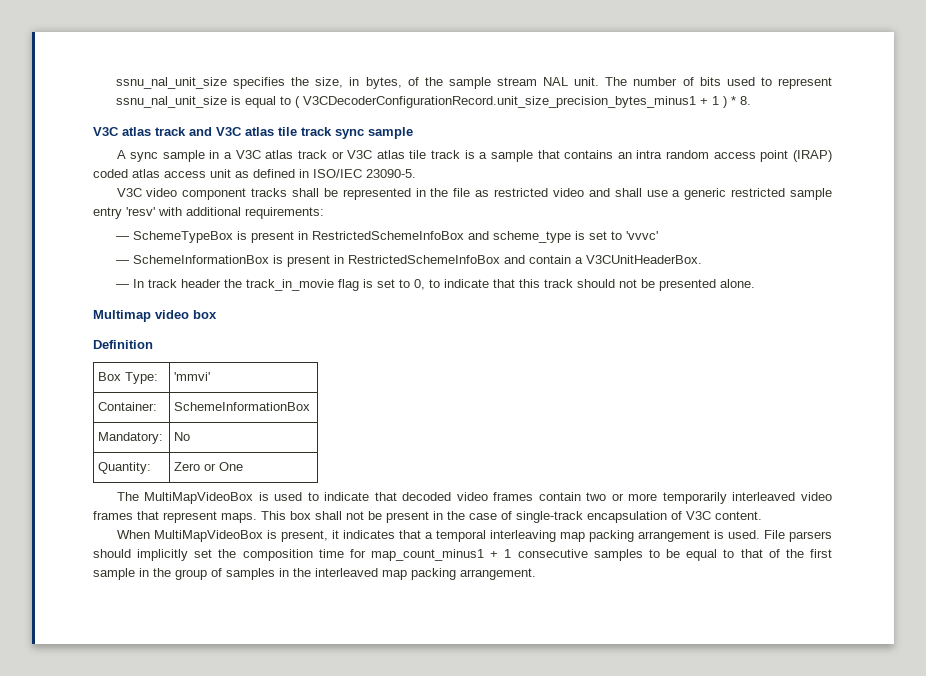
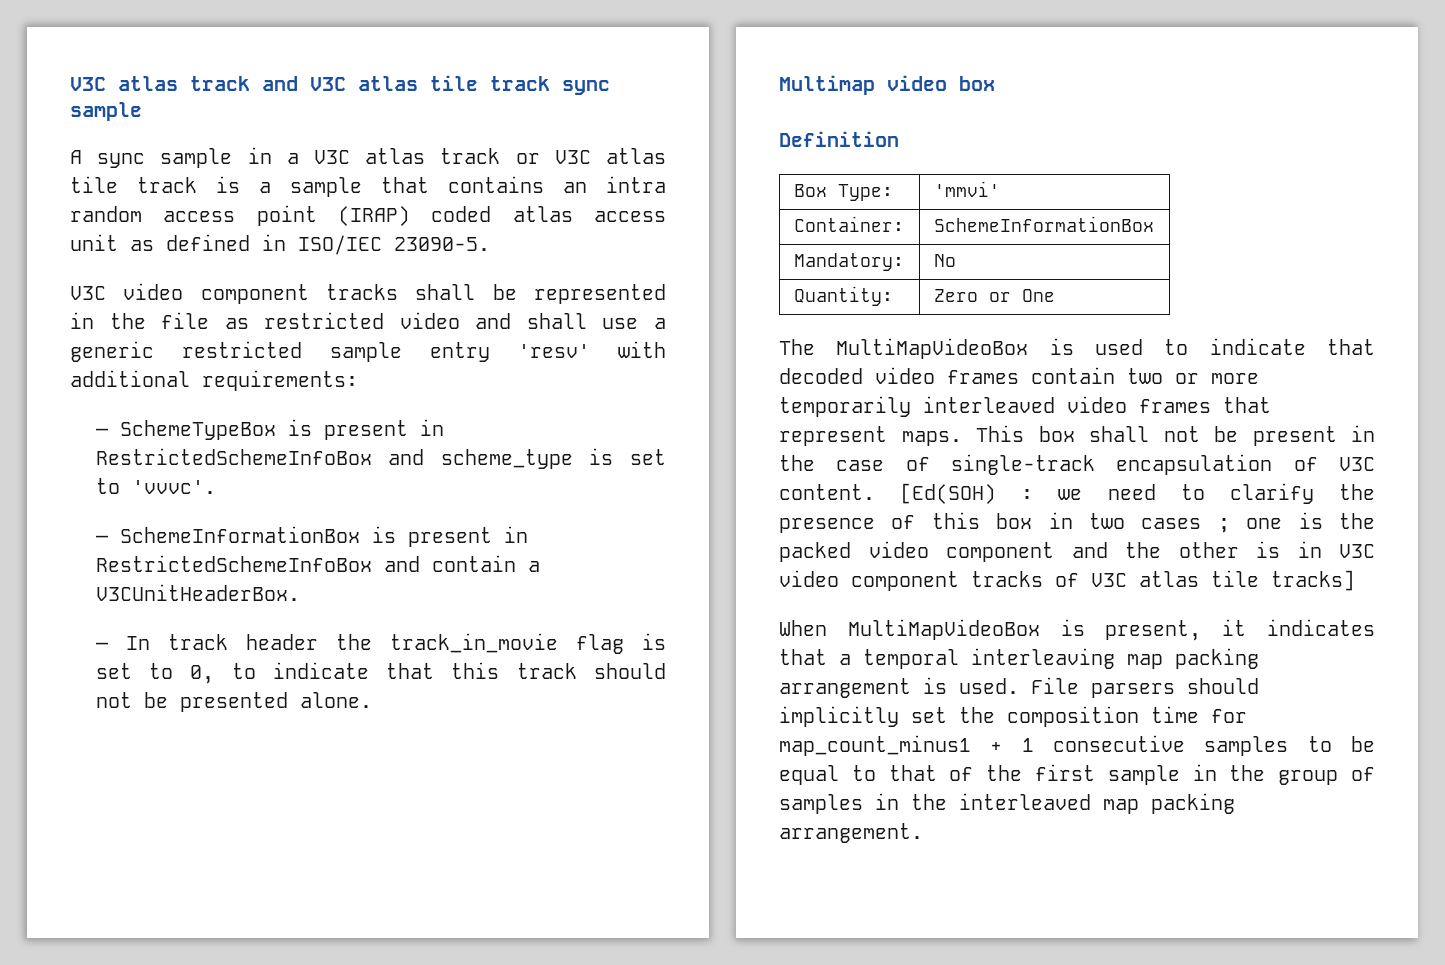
[115,77,832,89] [115,96,751,108] ssnu_nal_unit_size specifies the size, in bytes, of the sample stream NAL unit. The number of bits used to represent ssnu_nal_unit_size is equal to ( V3CDecoderConfigurationRecord.unit_size_precision_bytes_minus1 + 1 ) * 8. // -> (70, 84) none
[625,231,658,240] 'vvvc' -> [131,480,216,494] 'vvvc'.
(762, 515) none -> [900,483,1375,504] [779,512,1375,533] [779,541,1375,562] [779,570,1355,591] [Ed(SOH) : we need to clarify the presence of this box in two cases ; one is the packed video component and the other is in V3C video component tracks of V3C atlas tile tracks]

